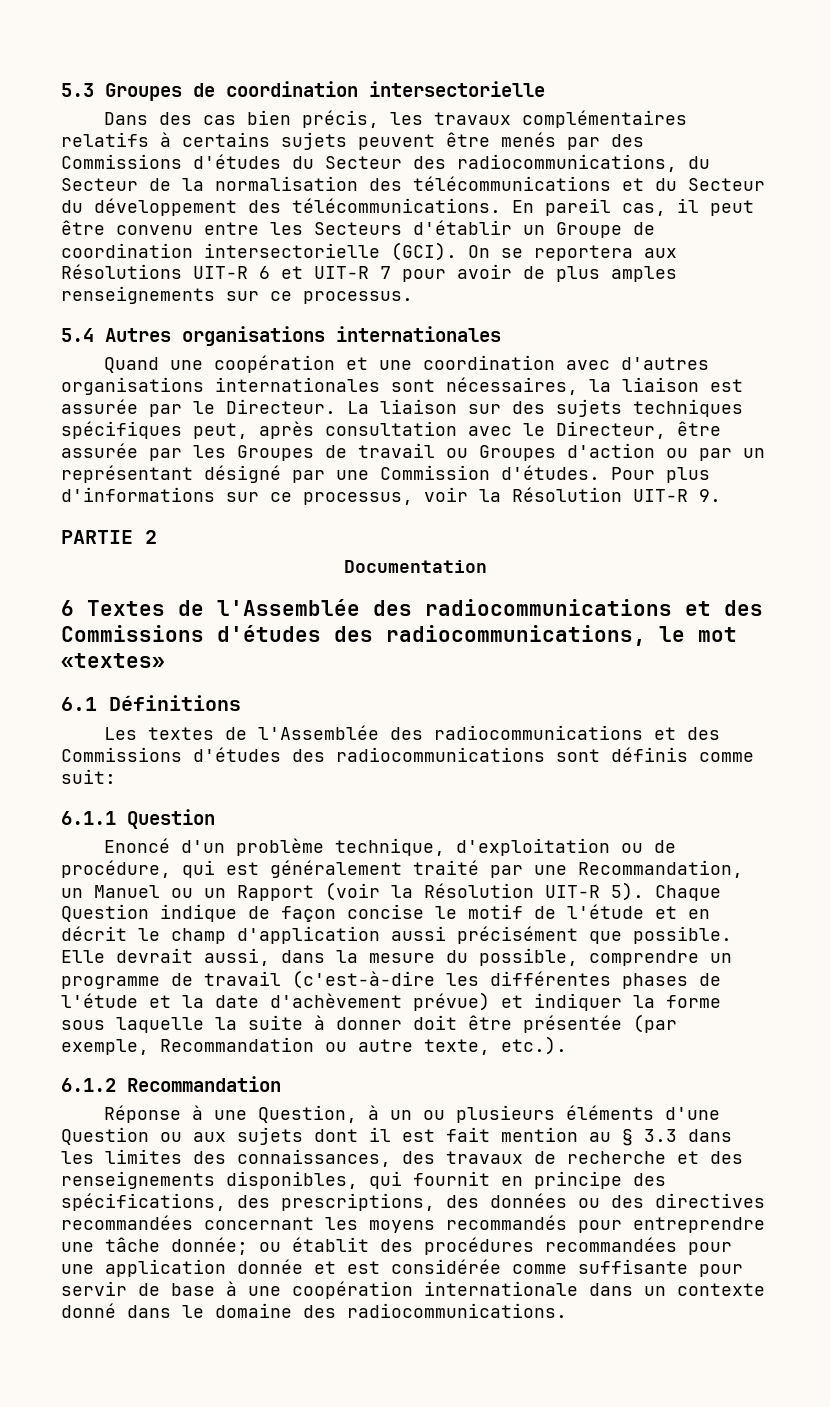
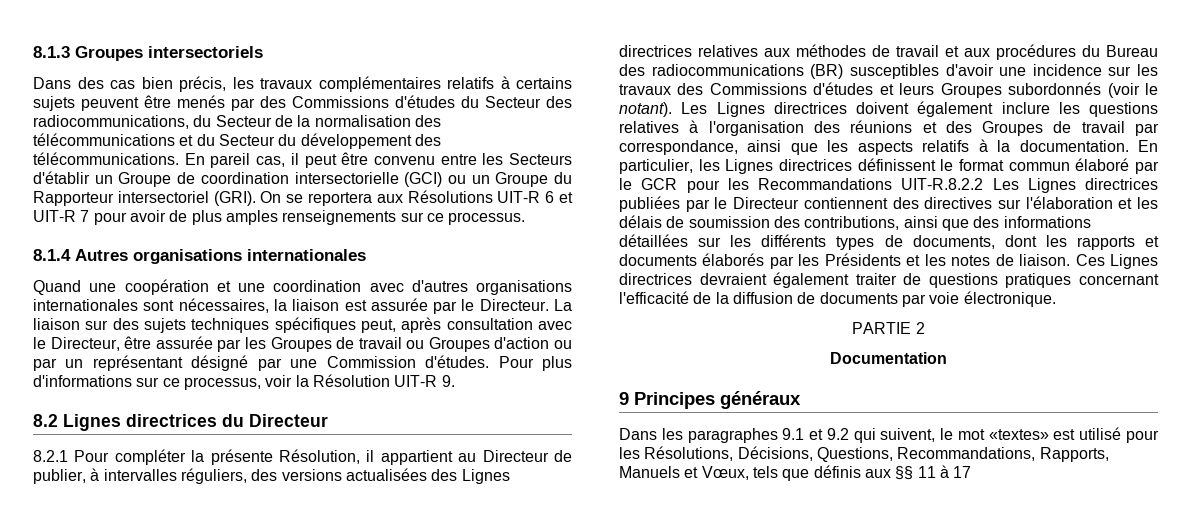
[61,81,545,101] 5.3 Groupes de coordination intersectorielle -> [33,46,263,61] 8.1.3 Groupes intersectoriels
[391,242,457,261] (GCI). -> [404,172,572,187] [33,191,256,206] (GCI) ou un Groupe du Rapporteur intersectoriel (GRI).
[61,328,94,342] 5.4 -> [33,249,71,261] 8.1.4
[61,530,157,544] [343,560,487,573] [61,599,763,616] [61,625,737,646] [61,653,165,668] [61,695,241,711] [103,725,720,740] [61,747,754,762] [61,769,116,784] [61,809,215,829] [103,838,676,856] [61,860,743,878] [61,882,721,901] [61,904,710,922] [61,926,732,944] [61,948,732,966] [61,970,721,989] [61,992,721,1011] [61,1014,677,1033] [61,1036,567,1055] [61,1076,281,1092] [103,1105,720,1123] [61,1127,732,1146] [61,1149,743,1167] [61,1171,666,1189] [61,1193,765,1211] [61,1215,765,1233] [61,1237,732,1255] [61,1259,743,1277] [61,1281,765,1299] [61,1303,567,1318] PARTIE 2 // Documentation // 6 Textes de l'Assemblée des radiocommunications et des Commissions d'études des radiocommunications, le mot «textes» // 6.1 Définitions // Les textes de l'Assemblée des radiocommunications et des Commissions d'études des radiocommunications sont définis comme suit: // 6.1.1 Question // Enoncé d'un problème technique, d'exploitation ou de procédure, qui est généralement traité par une Recommandation, un Manuel ou un Rapport (voir la Résolution UIT-R 5). Chaque Question indique de façon concise le motif de l'étude et en décrit le champ d'application aussi précisément que possible. Elle devrait aussi, dans la mesure du possible, comprendre un programme de travail (c'est-à-dire les différentes phases de l'étude et la date d'achèvement prévue) et indiquer la forme sous laquelle la suite à donner doit être présentée (par exemple, Recommandation ou autre texte, etc.). // 6.1.2 Recommandation // Réponse à une Question, à un ou plusieurs éléments d'une Question ou aux sujets dont il est fait mention au § 3.3 dans les limites des connaissances, des travaux de recherche et des renseignements disponibles, qui fournit en principe des spécifications, des prescriptions, des données ou des directives recommandées concernant les moyens recommandés pour entreprendre une tâche donnée; ou établit des procédures recommandées pour une application donnée et est considérée comme suffisante pour servir de base à une coopération internationale dans un contexte donné dans le domaine des radiocommunications. -> [33,414,328,431] [33,449,573,465] [33,468,510,484] [619,44,1158,60] [619,64,1158,79] [619,82,1158,98] [619,101,1158,117] [619,120,1159,136] [619,139,1158,155] [619,158,1159,174] [619,178,1158,193] [619,196,1158,212] [619,215,1091,231] [619,234,1159,250] [619,253,1158,269] [619,272,1159,288] [619,291,1056,307] [852,322,925,334] [830,352,947,364] [619,391,801,409] [619,427,1159,443] [619,446,1109,462] [619,465,972,481] 8.2 Lignes directrices du Directeur // 8.2.1 Pour compléter la présente Résolution, il appartient au Directeur de publier, à intervalles réguliers, des versions actualisées des Lignes directrices relatives aux méthodes de travail et aux procédures du Bureau des radiocommunications (BR) susceptibles d'avoir une incidence sur les travaux des Commissions d'études et leurs Groupes subordonnés (voir le notant). Les Lignes directrices doivent également inclure les questions relatives à l'organisation des réunions et des Groupes de travail par correspondance, ainsi que les aspects relatifs à la documentation. En particulier, les Lignes directrices définissent le format commun élaboré par le GCR pour les Recommandations UIT-R.8.2.2 Les Lignes directrices publiées par le Directeur contiennent des directives sur l'élaboration et les délais de soumission des contributions, ainsi que des informations détaillées sur les différents types de documents, dont les rapports et documents élaborés par les Présidents et les notes de liaison. Ces Lignes directrices devraient également traiter de questions pratiques concernant l'efficacité de la diffusion de documents par voie électronique. // PARTIE 2 // Documentation // 9 Principes généraux // Dans les paragraphes 9.1 et 9.2 qui suivent, le mot «textes» est utilisé pour les Résolutions, Décisions, Questions, Recommandations, Rapports, Manuels et Vœux, tels que définis aux §§ 11 à 17

